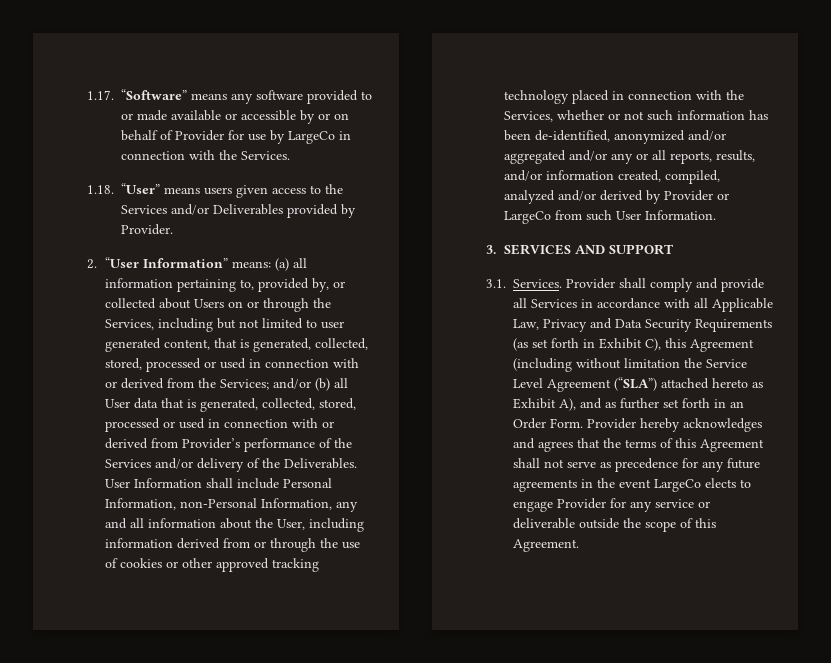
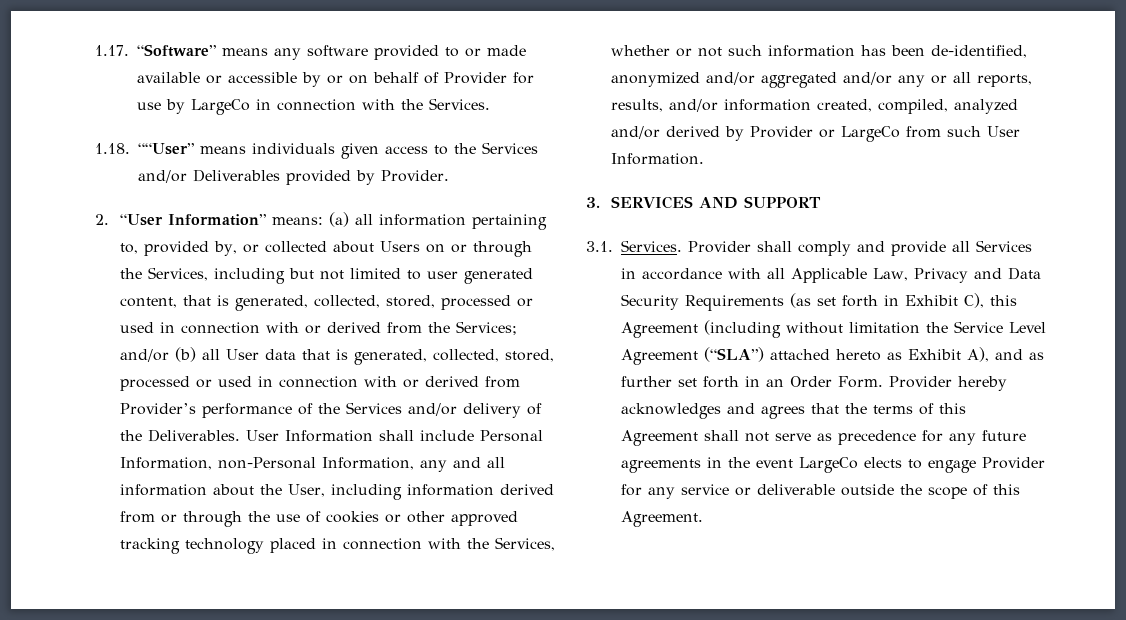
[121,183,232,195] “User” means users -> [138,143,335,155] ““User” means individuals

